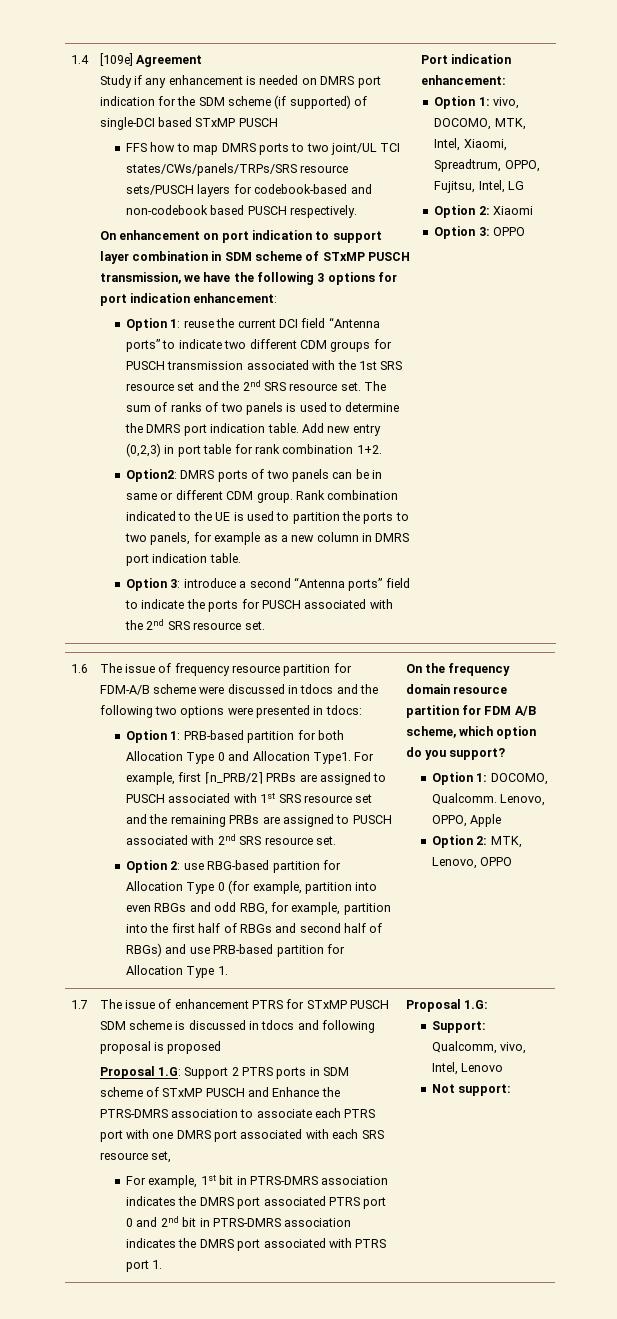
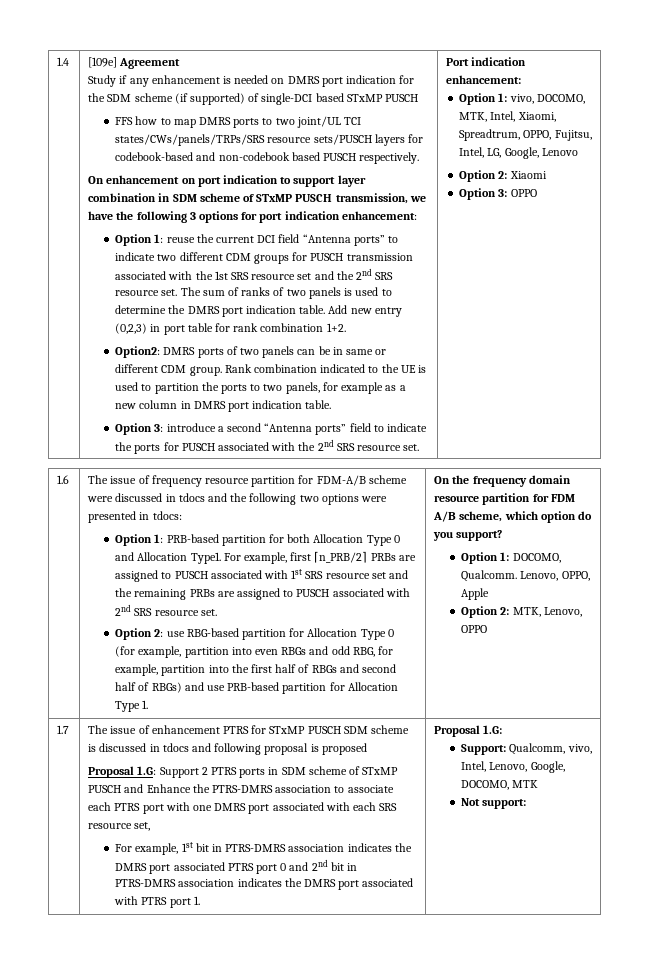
[508,181,525,190] LG -> [487,147,578,159] LG, Google, Lenovo
[461,1063,504,1072] Lenovo -> [489,761,565,773] [461,780,539,790] Lenovo, Google, DOCOMO, MTK

